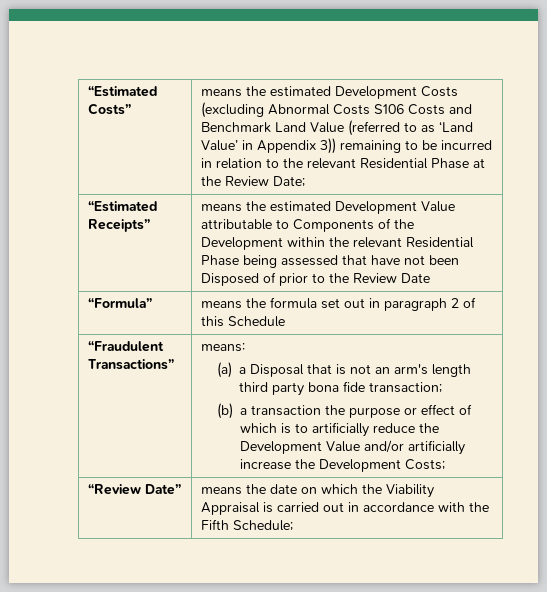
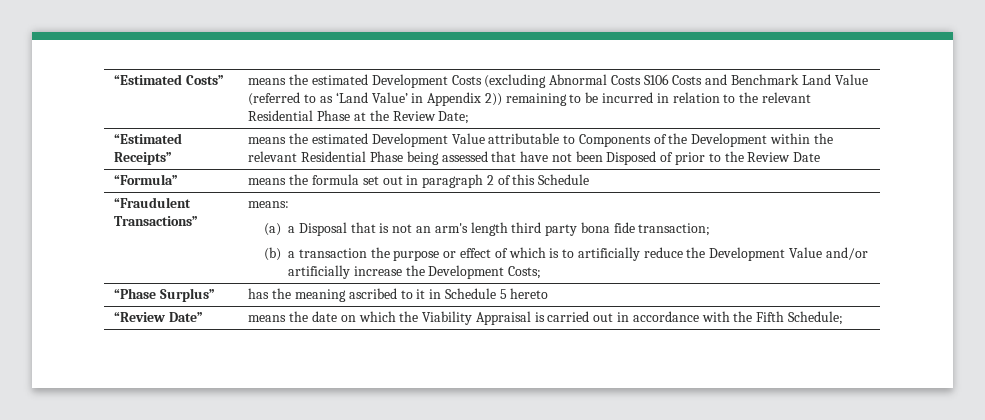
[320,138,337,154] 3)) -> [484,93,502,106] 2))
(445, 464) none -> [114,288,216,302] [248,288,549,302] // “Phase Surplus” | has the meaning ascribed to it in Schedule 5 hereto

